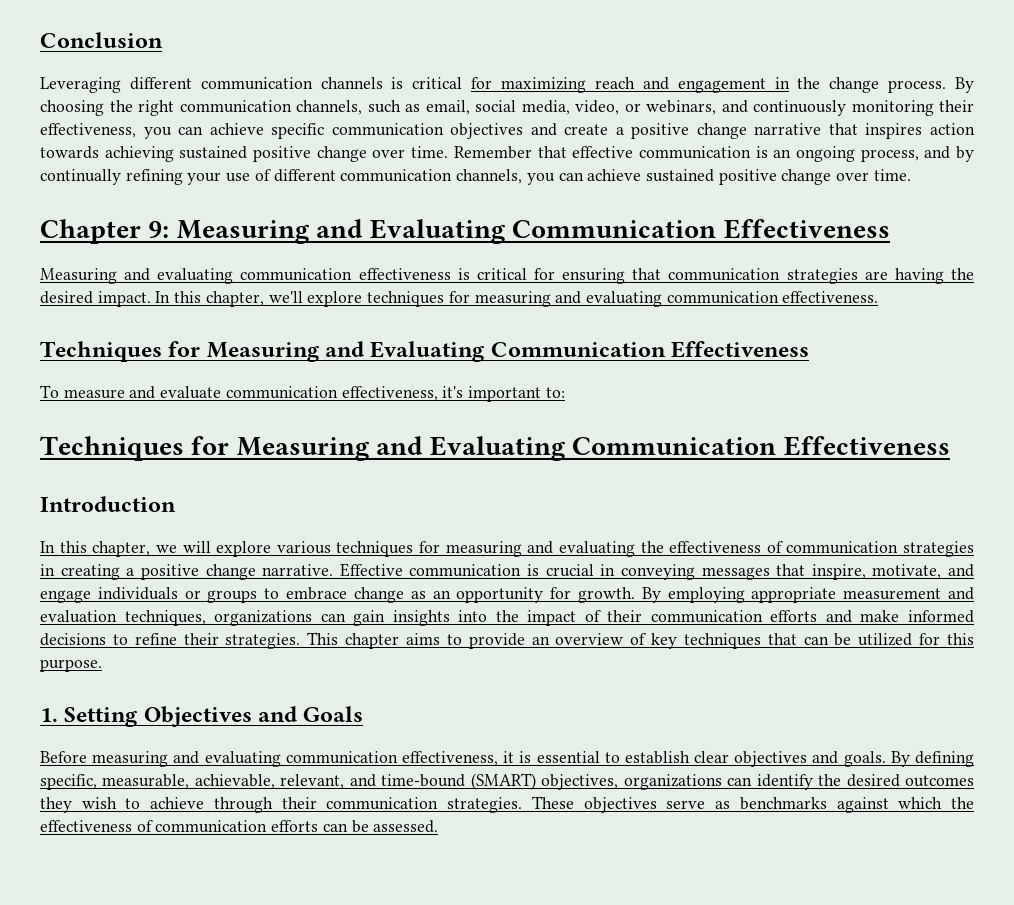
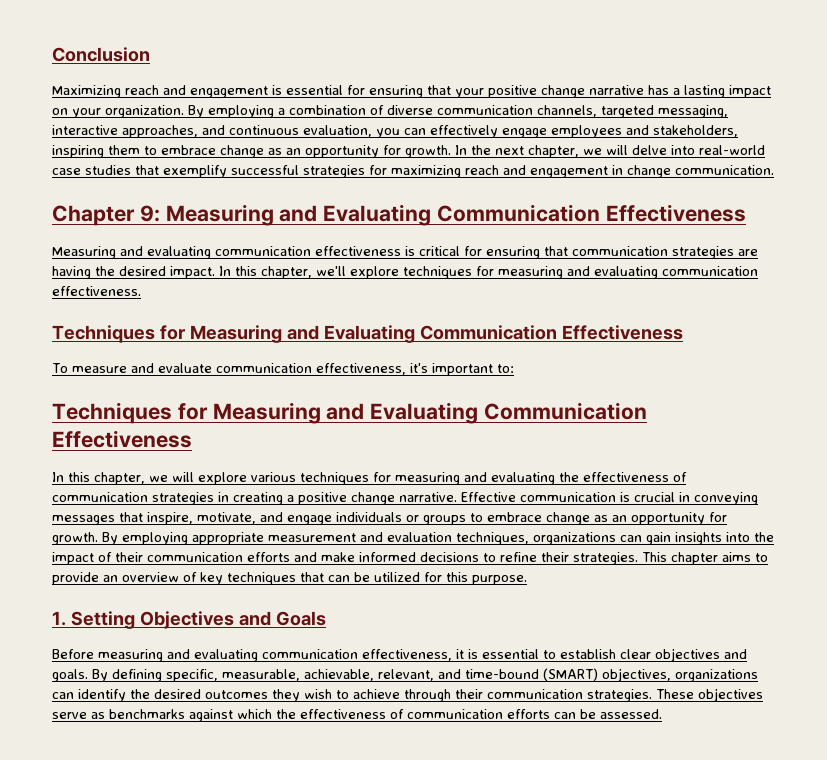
[40,77,463,93] Leveraging different communication channels is critical -> [52,85,771,98] [52,105,728,118] [52,125,738,138] [52,145,765,158] [52,165,365,178] Maximizing reach and engagement is essential for ensuring that your positive change narrative has a lasting impact on your organization. By employing a combination of diverse communication channels, targeted messaging, interactive approaches, and continuous evaluation, you can effectively engage employees and stakeholders, inspiring them to embrace change as an opportunity for growth. In the next chapter, we will delve into real-world case studies that exemplify successful strategies
[797,77,975,93] [40,100,974,116] [40,123,975,139] [40,146,974,162] [40,169,911,185] the change process. By choosing the right communication channels, such as email, social media, video, or webinars, and continuously monitoring their effectiveness, you can achieve specific communication objectives and create a positive change narrative that inspires action towards achieving sustained positive change over time. Remember that effective communication is an ongoing process, and by continually refining your use of different communication channels, you can achieve sustained positive change over time. -> [627,165,774,178] change communication.
[40,496,176,512] // Introduction -> (192, 439) none

